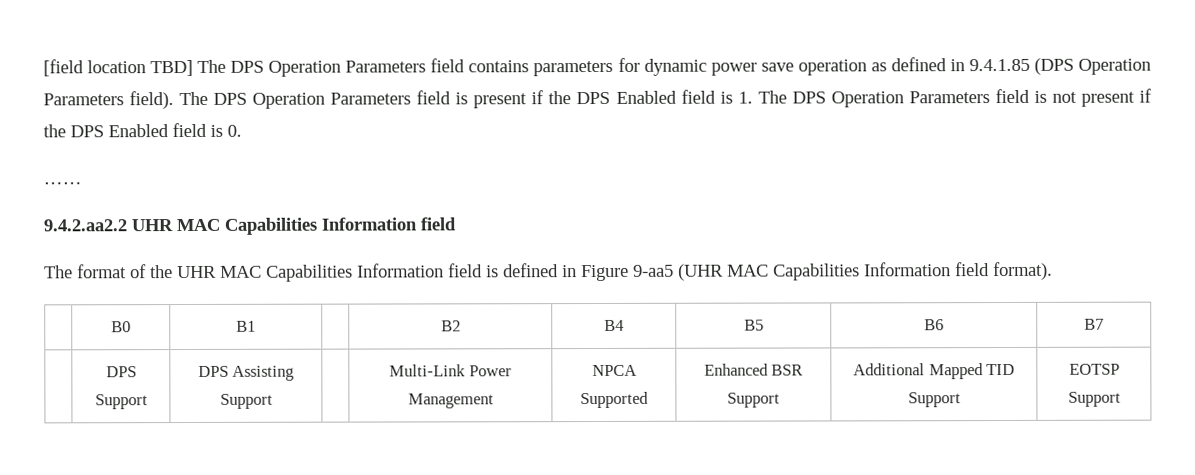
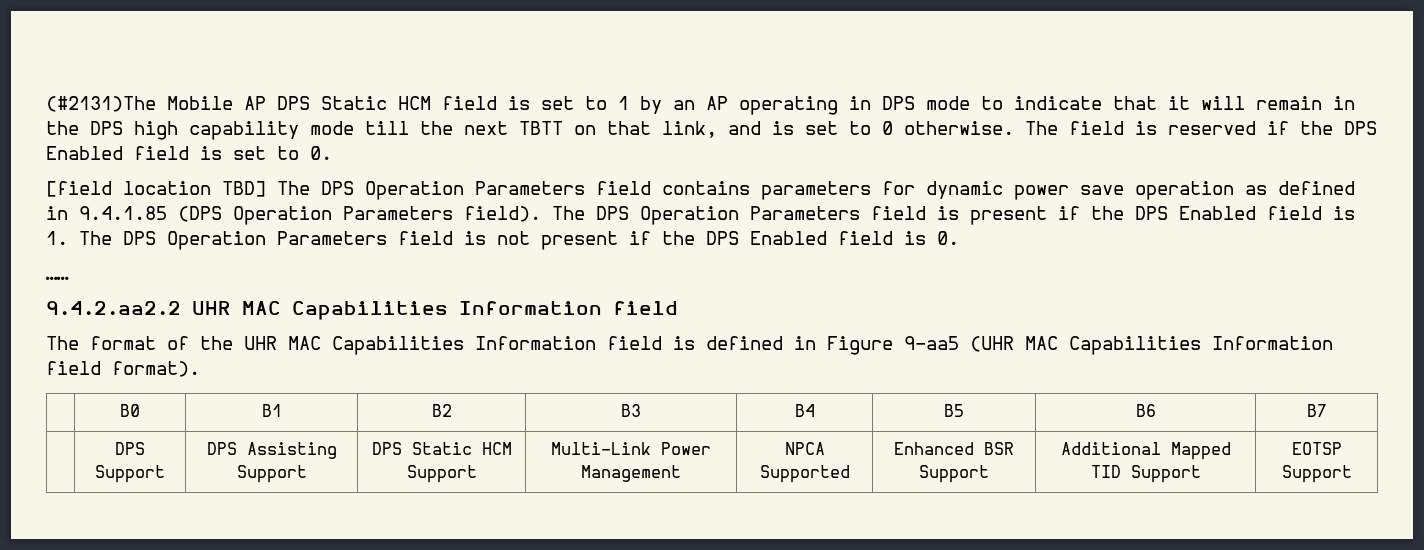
(43, 68) none -> [46,96,1355,115] [46,121,1377,140] [46,146,332,160] (#2131)The Mobile AP DPS Static HCM field is set to 1 by an AP operating in DPS mode to indicate that it will remain in the DPS high capability mode till the next TBTT on that link, and is set to 0 otherwise. The field is reserved if the DPS Enabled field is set to 0. //
[440,320,461,332] | B2 -> [431,404,452,417] [621,404,641,417] B2 | B3
(273, 401) none -> [371,442,512,455] [406,465,477,483] DPS Static HCM Support

